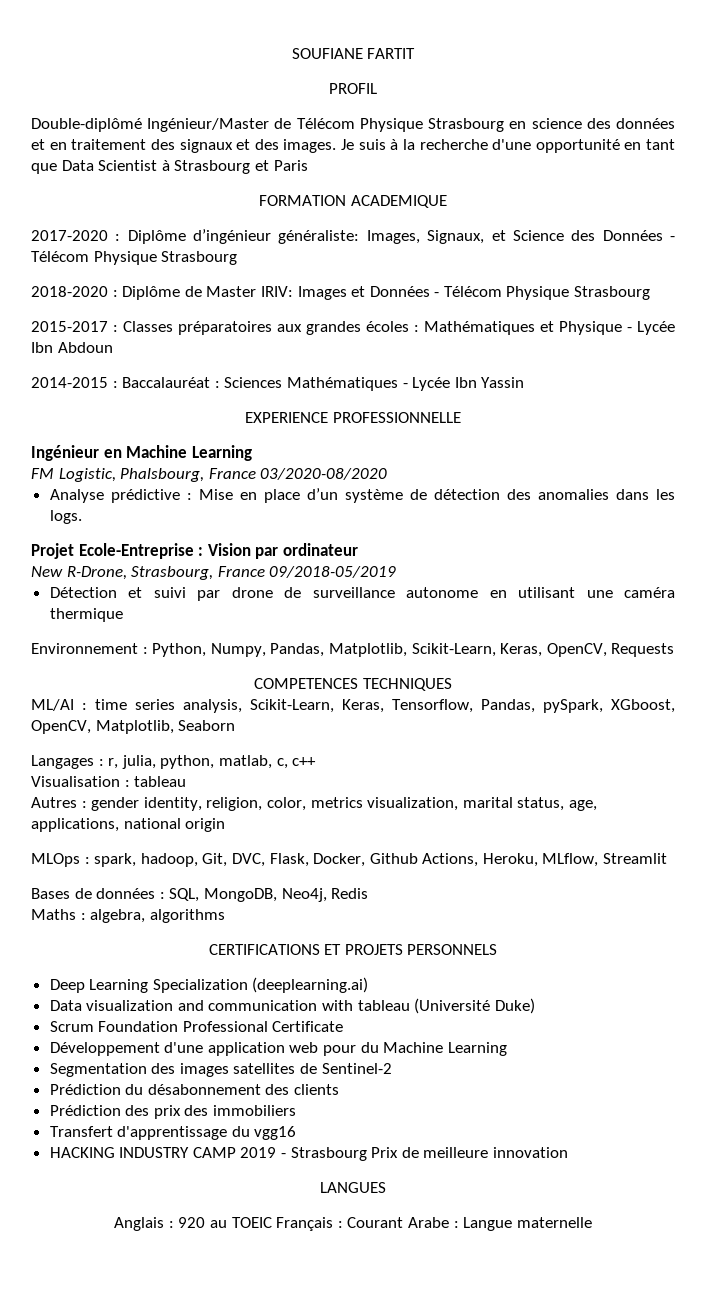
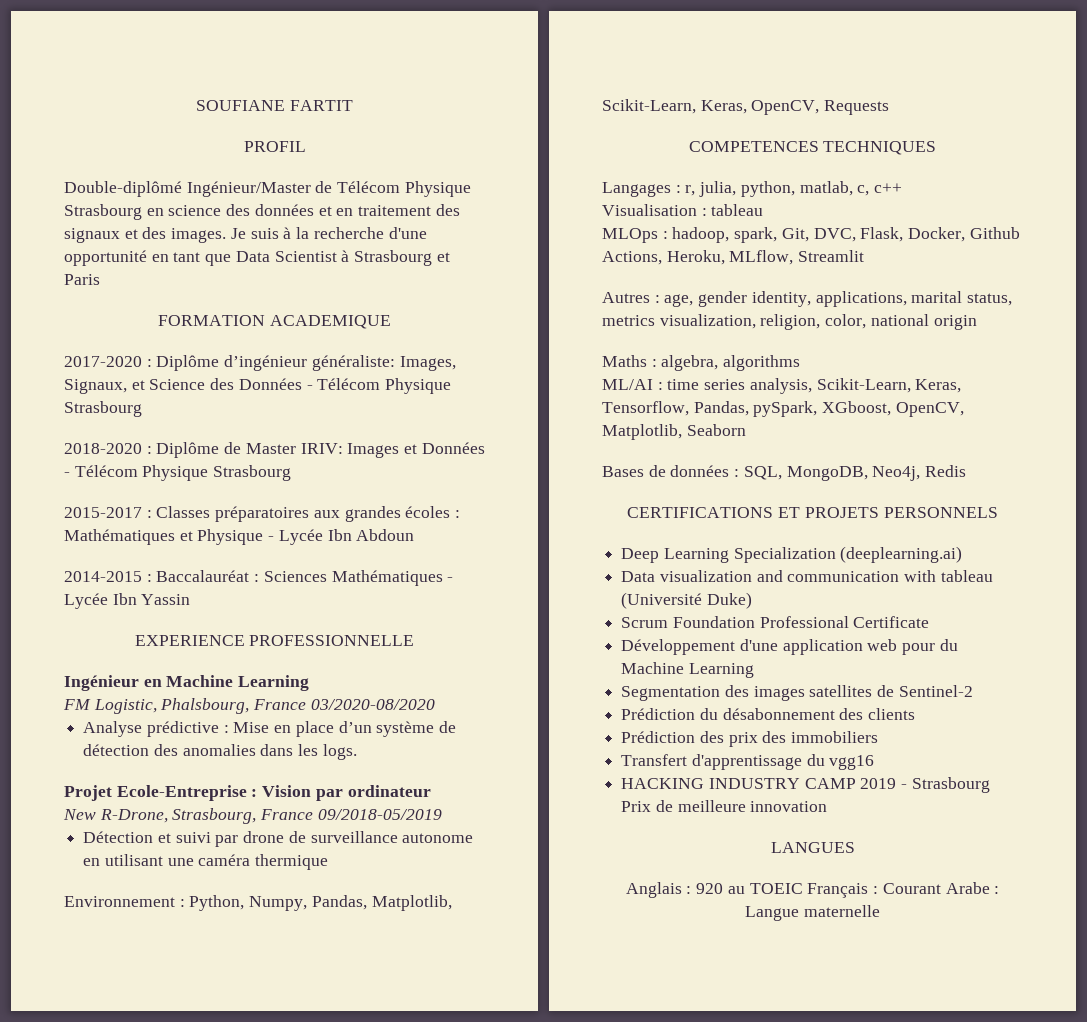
(452, 684) none -> [602,181,903,197] [602,204,764,216] [602,227,1020,243] [602,250,865,265] [602,291,1013,307] [602,314,977,330] [602,355,801,371] // Langages : r, julia, python, matlab, c, c++ // Visualisation : tableau // MLOps : hadoop, spark, Git, DVC, Flask, Docker, Github Actions, Heroku, MLflow, Streamlit // Autres : age, gender identity, applications, marital status, metrics visualization, religion, color, national origin // Maths : algebra, algorithms
[31,755,317,769] [31,776,187,787] [31,797,597,811] [31,818,226,832] [31,853,668,867] // Langages : r, julia, python, matlab, c, c++ // Visualisation : tableau // Autres : gender identity, religion, color, metrics visualization, marital status, age, applications, national origin // MLOps : spark, hadoop, Git, DVC, Flask, Docker, Github Actions, Heroku, MLflow, Streamlit -> (746, 430) none
[31,909,225,923] // Maths : algebra, algorithms -> (967, 471) none

